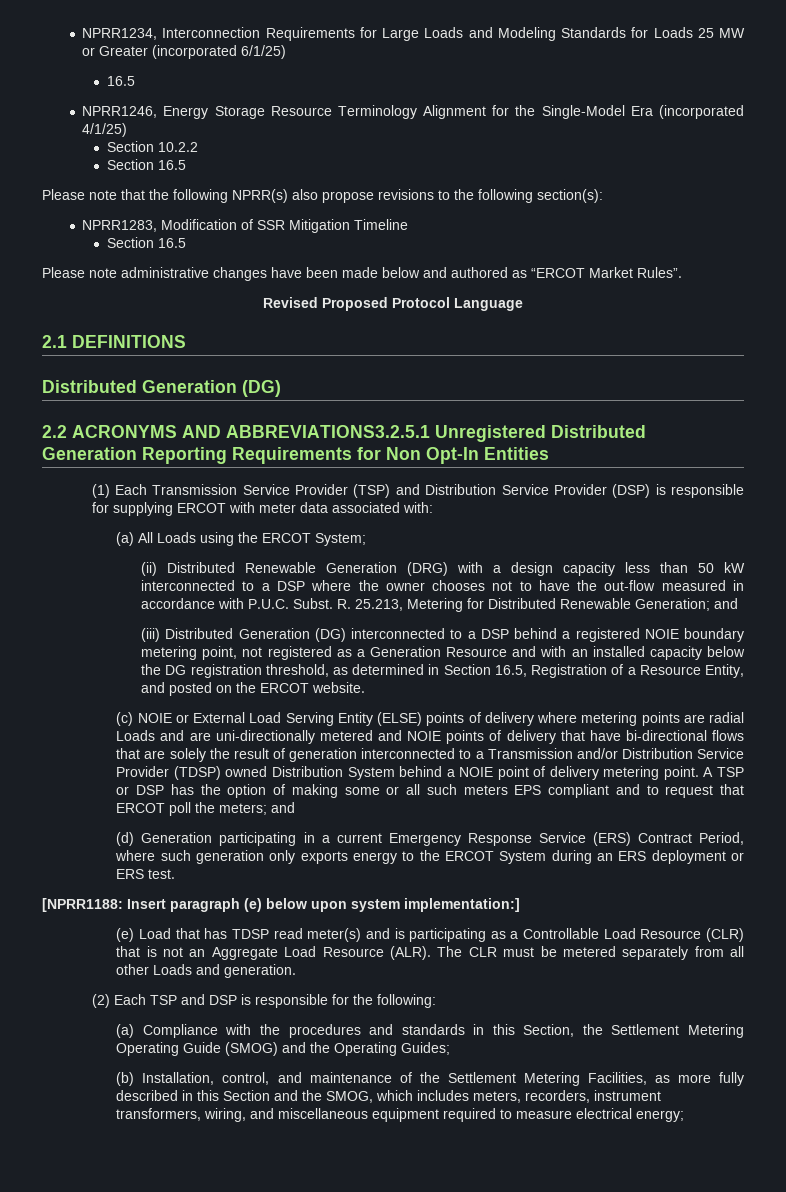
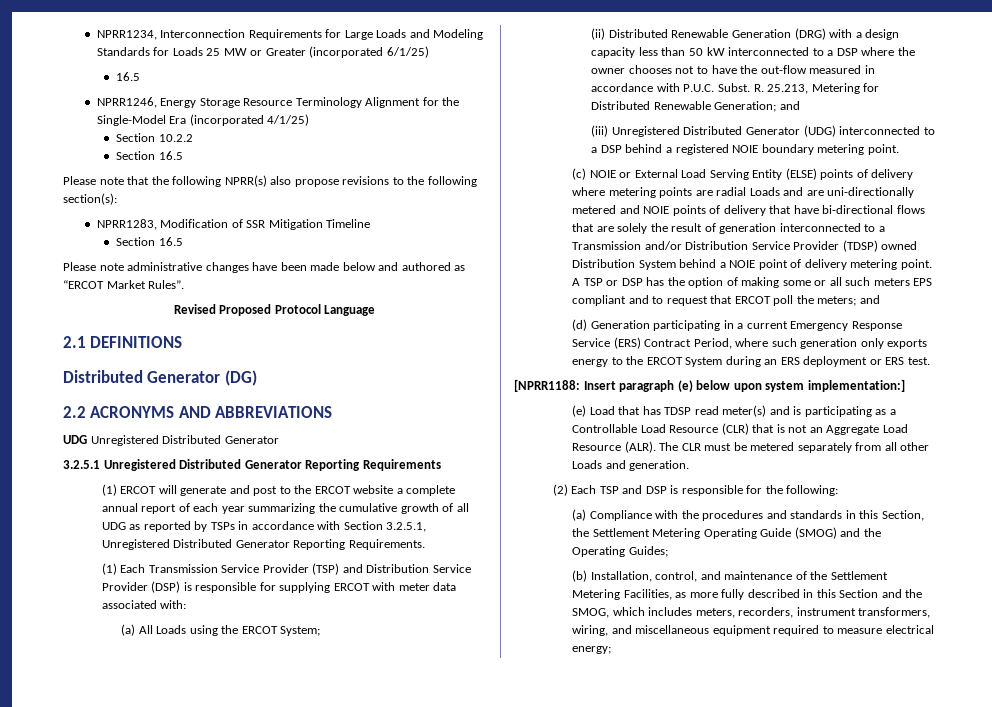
[142,380,237,393] Generation -> [147,371,221,383] Generator
[226,425,646,442] [42,447,549,464] ABBREVIATIONS3.2.5.1 Unregistered Distributed Generation Reporting Requirements for Non Opt-In Entities -> [215,406,333,418] [63,435,279,446] [63,459,441,471] [101,484,456,496] [101,503,469,514] [101,521,427,532] [101,539,425,550] ABBREVIATIONS // UDG Unregistered Distributed Generator // 3.2.5.1 Unregistered Distributed Generator Reporting Requirements // (1) ERCOT will generate and post to the ERCOT website a complete annual report of each year summarizing the cumulative growth of all UDG as reported by TSPs in accordance with Section 3.2.5.1, Unregistered Distributed Generator Reporting Requirements.
[165,628,346,642] Distributed Generation (DG) -> [611,125,836,137] Unregistered Distributed Generator (UDG)
[202,646,745,660] [141,664,744,678] [141,682,366,696] point, not registered as a Generation Resource and with an installed capacity below the DG registration threshold, as determined in Section 16.5, Registration of a Resource Entity, and posted on the ERCOT website. -> [867,144,899,155] point.

